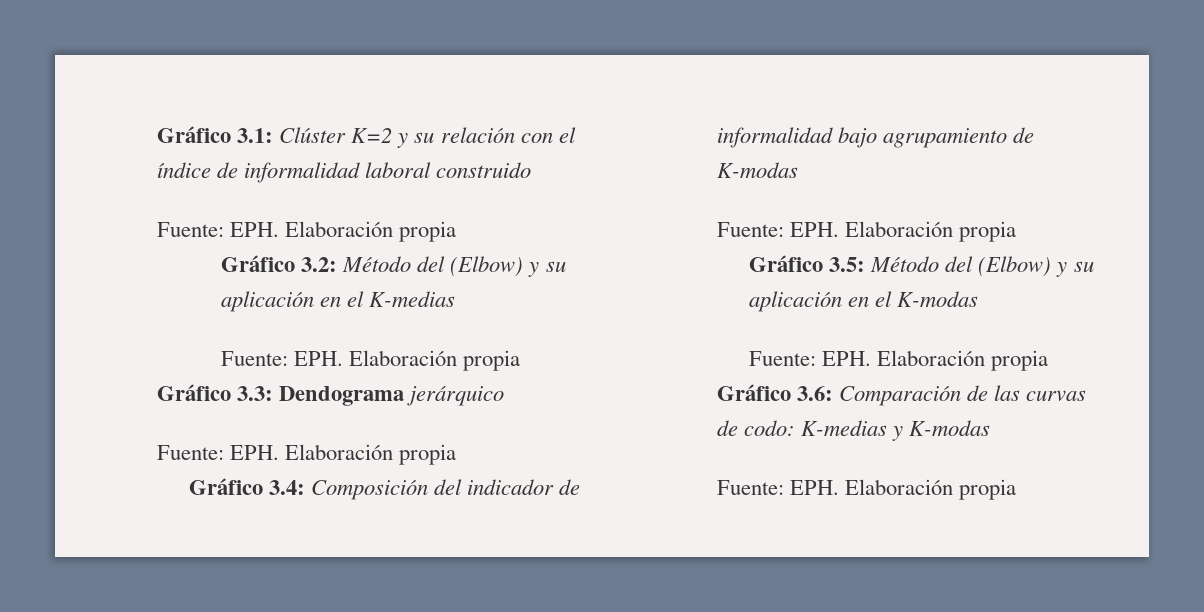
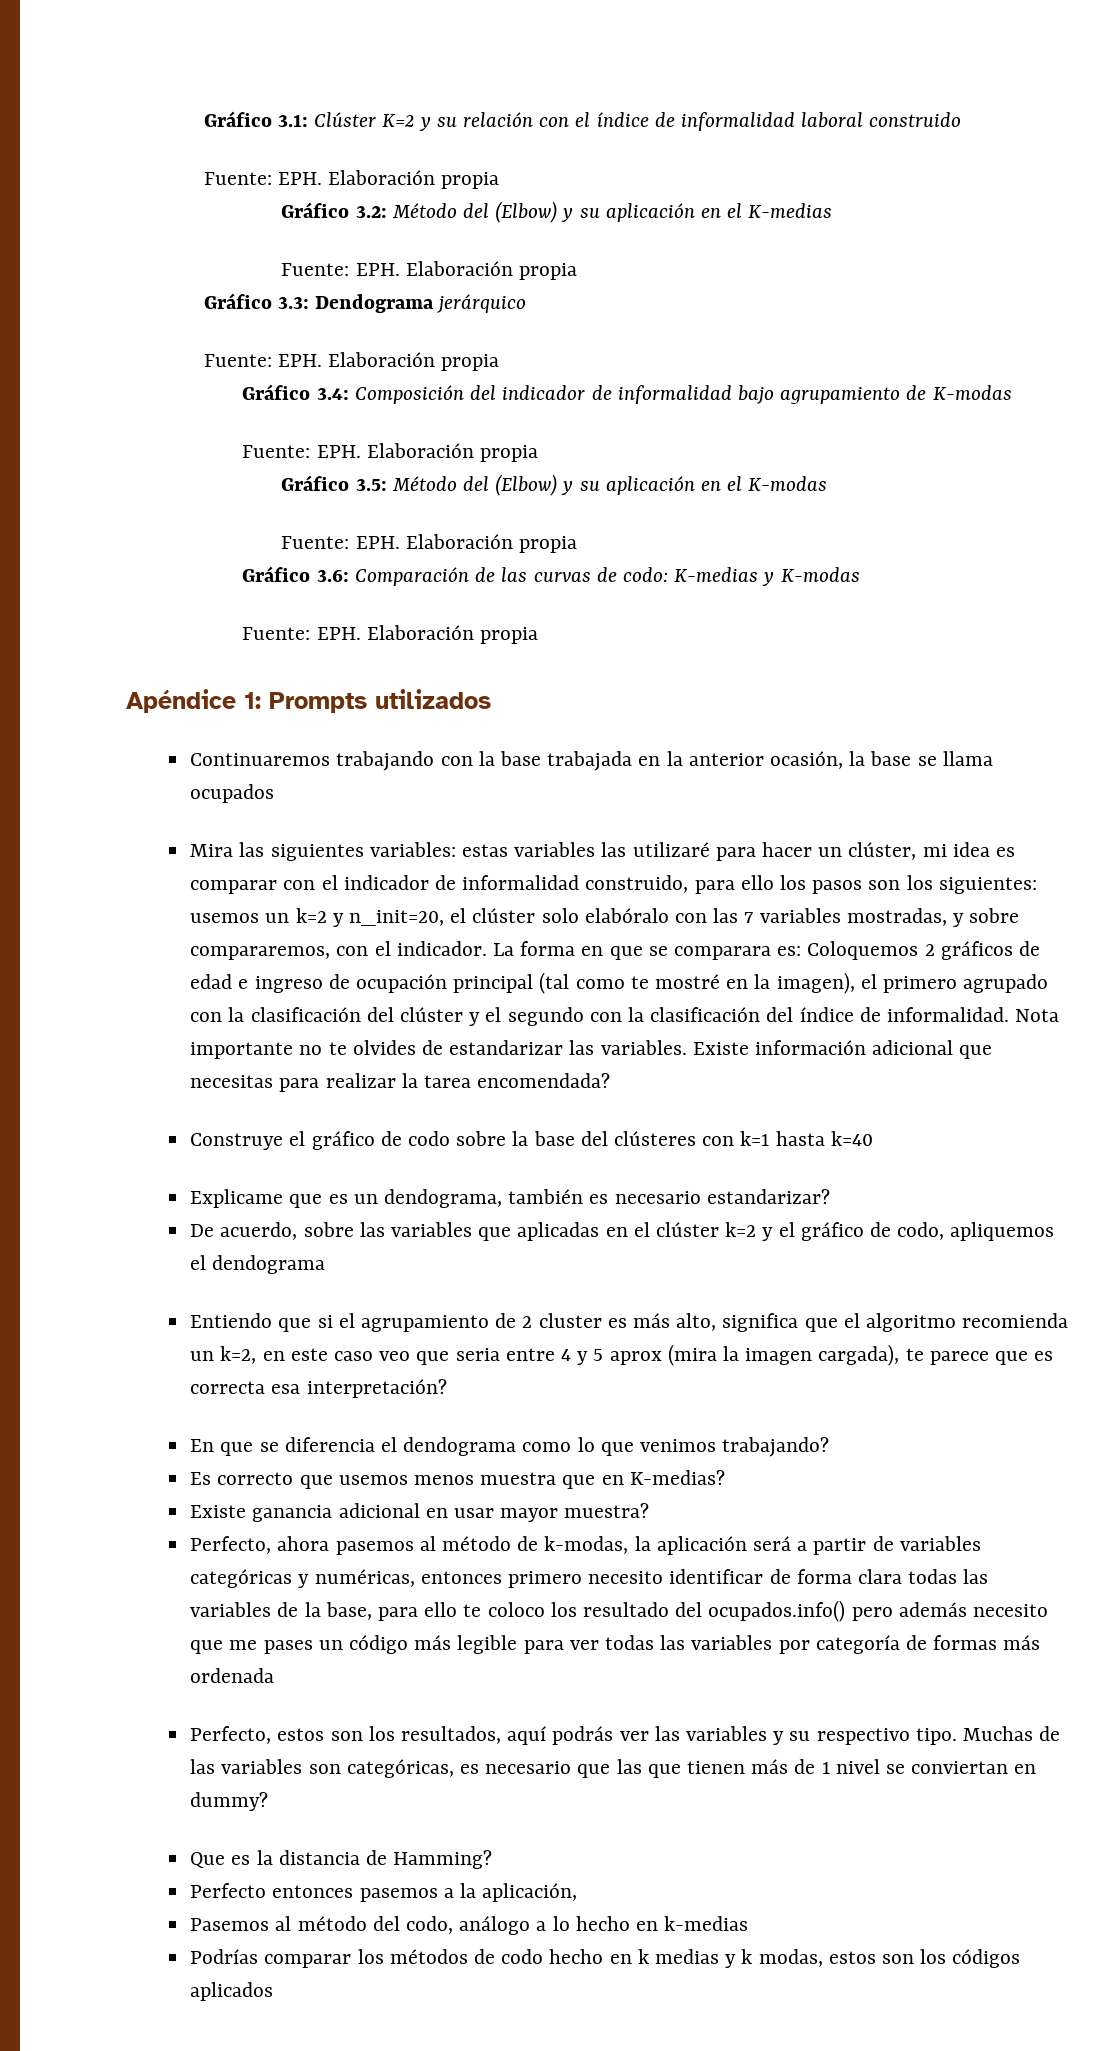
(1017, 489) none -> [126,689,491,713] [190,751,993,771] [190,784,275,803] [190,842,1016,861] [190,875,1037,894] [190,908,1020,927] [190,941,1041,960] [190,972,1049,994] [190,1007,1060,1026] [190,1040,993,1059] [190,1073,611,1092] [190,1131,873,1150] [190,1189,830,1208] [190,1222,1055,1241] [190,1255,326,1274] [190,1313,1069,1332] [190,1344,1054,1366] [190,1379,447,1398] [190,1437,830,1457] [190,1470,725,1489] [190,1503,650,1522] [190,1536,981,1555] [190,1569,989,1588] [190,1600,1049,1622] [190,1635,1041,1654] [190,1668,275,1683] [190,1726,1061,1745] [190,1759,1037,1778] [190,1792,269,1811] [190,1850,493,1869] [190,1883,578,1902] [190,1916,749,1935] [190,1949,1021,1968] [190,1982,274,2001] // Apéndice 1: Prompts utilizados // Continuaremos trabajando con la base trabajada en la anterior ocasión, la base se llama ocupados // Mira las siguientes variables: estas variables las utilizaré para hacer un clúster, mi idea es comparar con el indicador de informalidad construido, para ello los pasos son los siguientes: usemos un k=2 y n_init=20, el clúster solo elabóralo con las 7 variables mostradas, y sobre compararemos, con el indicador. La forma en que se comparara es: Coloquemos 2 gráficos de edad e ingreso de ocupación principal (tal como te mostré en la imagen), el primero agrupado con la clasificación del clúster y el segundo con la clasificación del índice de informalidad. Nota importante no te olvides de estandarizar las variables. Existe información adicional que necesitas para realizar la tarea encomendada? // Construye el gráfico de codo sobre la base del clústeres con k=1 hasta k=40 // Explicame que es un dendograma, también es necesario estandarizar? // De acuerdo, sobre las variables que aplicadas en el clúster k=2 y el gráfico de codo, apliquemos el dendograma // Entiendo que si el agrupamiento de 2 cluster es más alto, significa que el algoritmo recomienda un k=2, en este caso veo que seria entre 4 y 5 aprox (mira la imagen cargada), te parece que es correcta esa interpretación? // En que se diferencia el dendograma como lo que venimos trabajando? // Es correcto que usemos menos muestra que en K-medias? // Existe ganancia adicional en usar mayor muestra? // Perfecto, ahora pasemos al método de k-modas, la aplicación será a partir de variables categóricas y numéricas, entonces primero necesito identificar de forma clara todas las variables de la base, para ello te coloco los resultado del ocupados.info() pero además necesito que me pases un código más legible para ver todas las variables por categoría de formas más ordenada // Perfecto, estos son los resultados, aquí podrás ver las variables y su respectivo tipo. Muchas de las variables son categóricas, es necesario que las que tienen más de 1 nivel se conviertan en dummy? // Que es la distancia de Hamming? // Perfecto entonces pasemos a la aplicación, // Pasemos al método del codo, análogo a lo hecho en k-medias // Podrías comparar los métodos de codo hecho en k medias y k modas, estos son los códigos aplicados

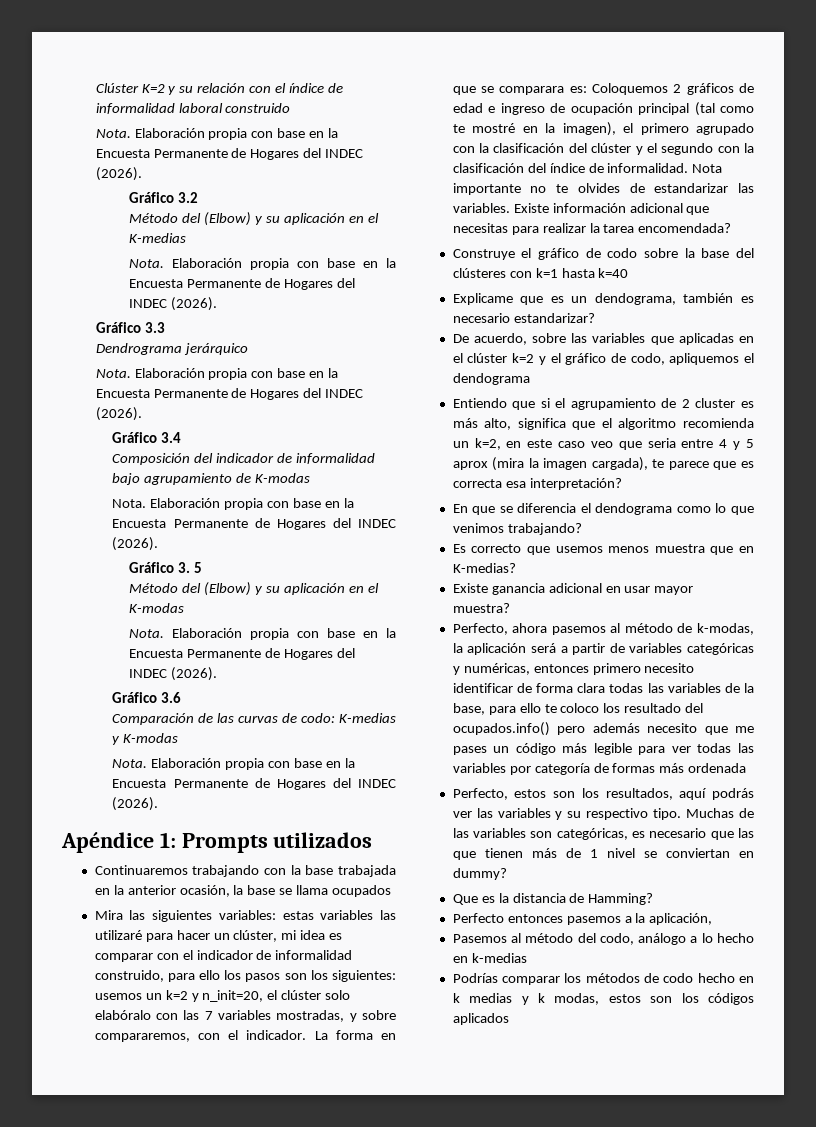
[203,111,308,127] Gráfico 3.1: -> (95, 88) none
[203,170,500,189] [281,202,387,218] Fuente: EPH. Elaboración propia // Gráfico 3.2: -> [95,128,339,140] [95,148,364,160] [95,167,142,181] [129,192,199,203] Nota. Elaboración propia con base en la Encuesta Permanente de Hogares del INDEC (2026). // Gráfico 3.2 //
[281,261,577,280] [203,293,435,313] Fuente: EPH. Elaboración propia // Gráfico 3.3: Dendograma -> [129,258,396,270] [129,278,355,290] [129,297,218,311] [95,322,165,333] [95,343,182,355] Nota. Elaboración propia con base en la Encuesta Permanente de Hogares del INDEC (2026). // Gráfico 3.3 // Dendrograma
[203,352,500,371] [242,384,349,400] Fuente: EPH. Elaboración propia // Gráfico 3.4: -> [95,368,339,380] [95,388,364,400] [95,407,142,421] [112,432,182,443] Nota. Elaboración propia con base en la Encuesta Permanente de Hogares del INDEC (2026). // Gráfico 3.4 //
[242,443,539,462] [281,475,387,491] Fuente: EPH. Elaboración propia // Gráfico 3.5: -> [112,498,354,510] [112,518,396,530] [112,537,159,551] [129,562,203,573] Nota. Elaboración propia con base en la Encuesta Permanente de Hogares del INDEC (2026). // Gráfico 3. 5 //
[281,534,577,553] [242,566,349,582] Fuente: EPH. Elaboración propia // Gráfico 3.6: -> [129,628,396,640] [129,648,355,660] [129,667,218,681] [112,692,182,703] Nota. Elaboración propia con base en la Encuesta Permanente de Hogares del INDEC (2026). // Gráfico 3.6 //
[242,625,539,644] Fuente: EPH. Elaboración propia -> [112,758,355,770] [112,778,396,790] [112,797,159,811] Nota. Elaboración propia con base en la Encuesta Permanente de Hogares del INDEC (2026).

